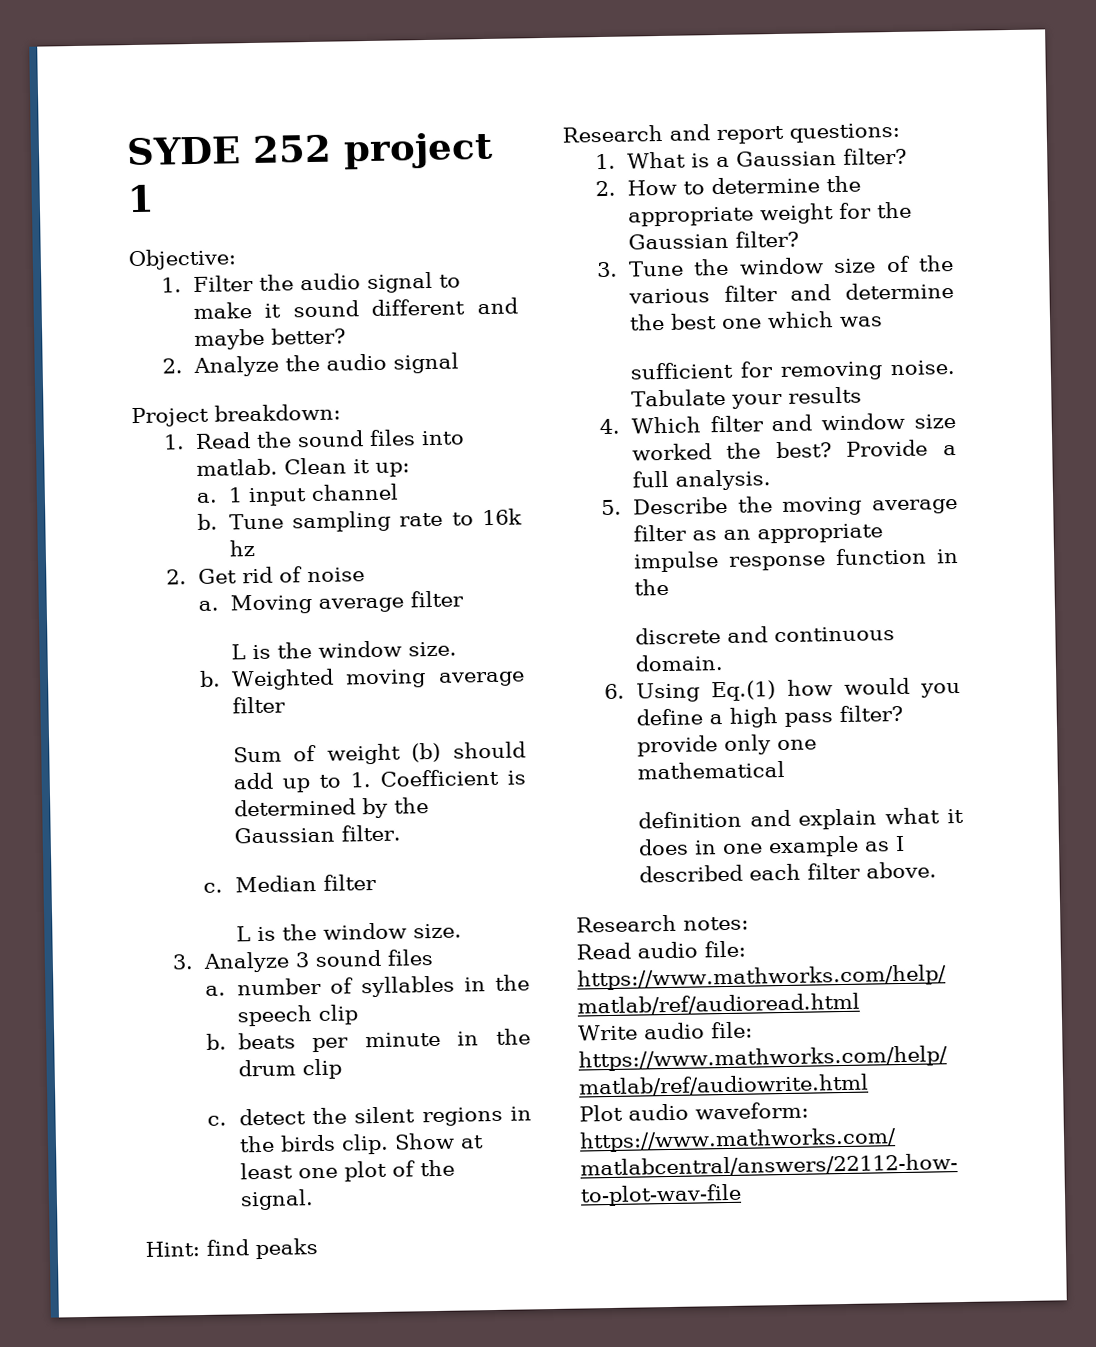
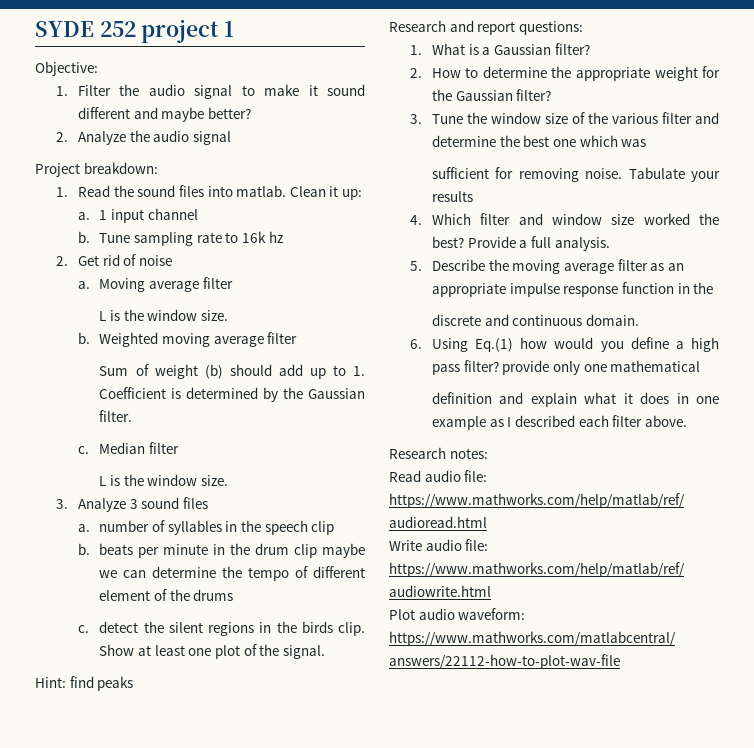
(342, 1069) none -> [322,543,365,558] [99,566,365,581] [99,589,234,601] maybe we can determine the tempo of different element of the drums

